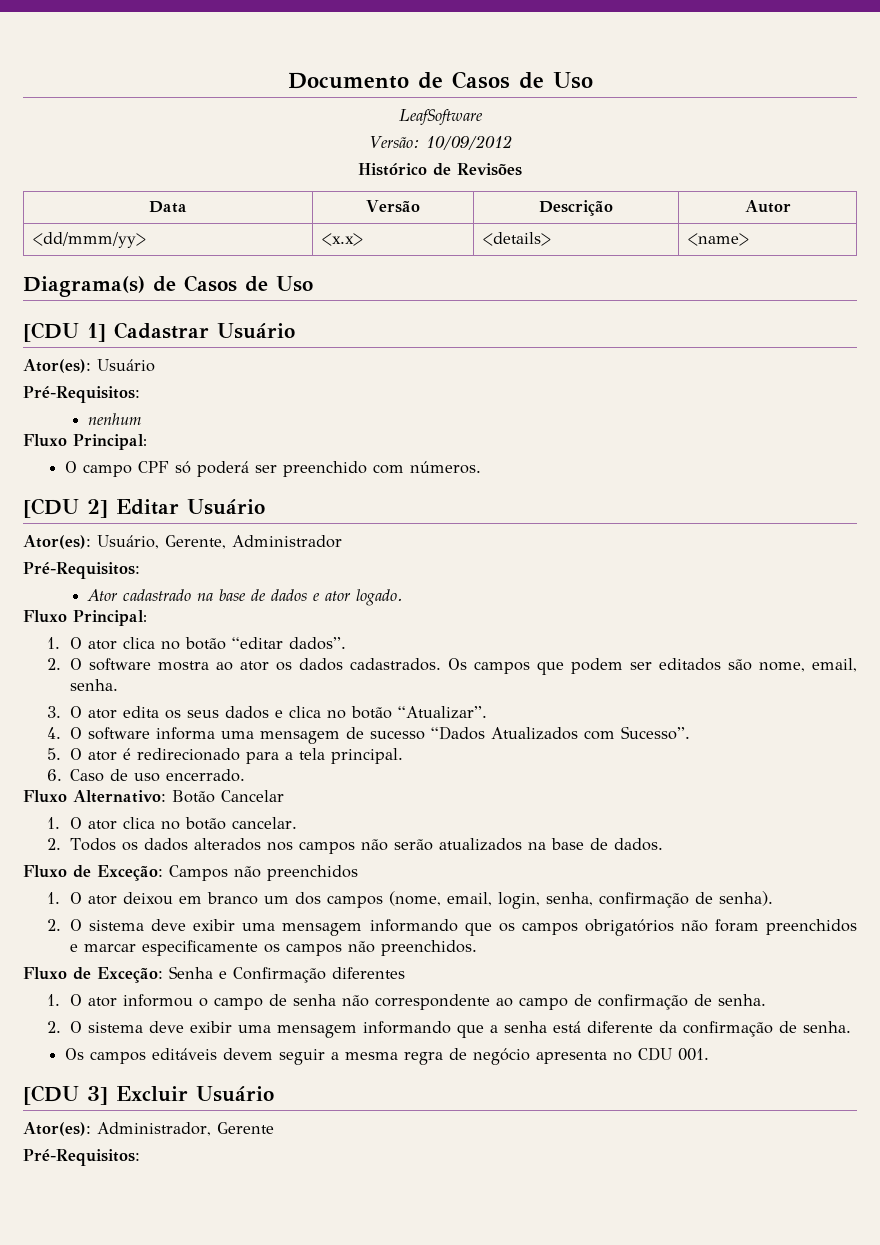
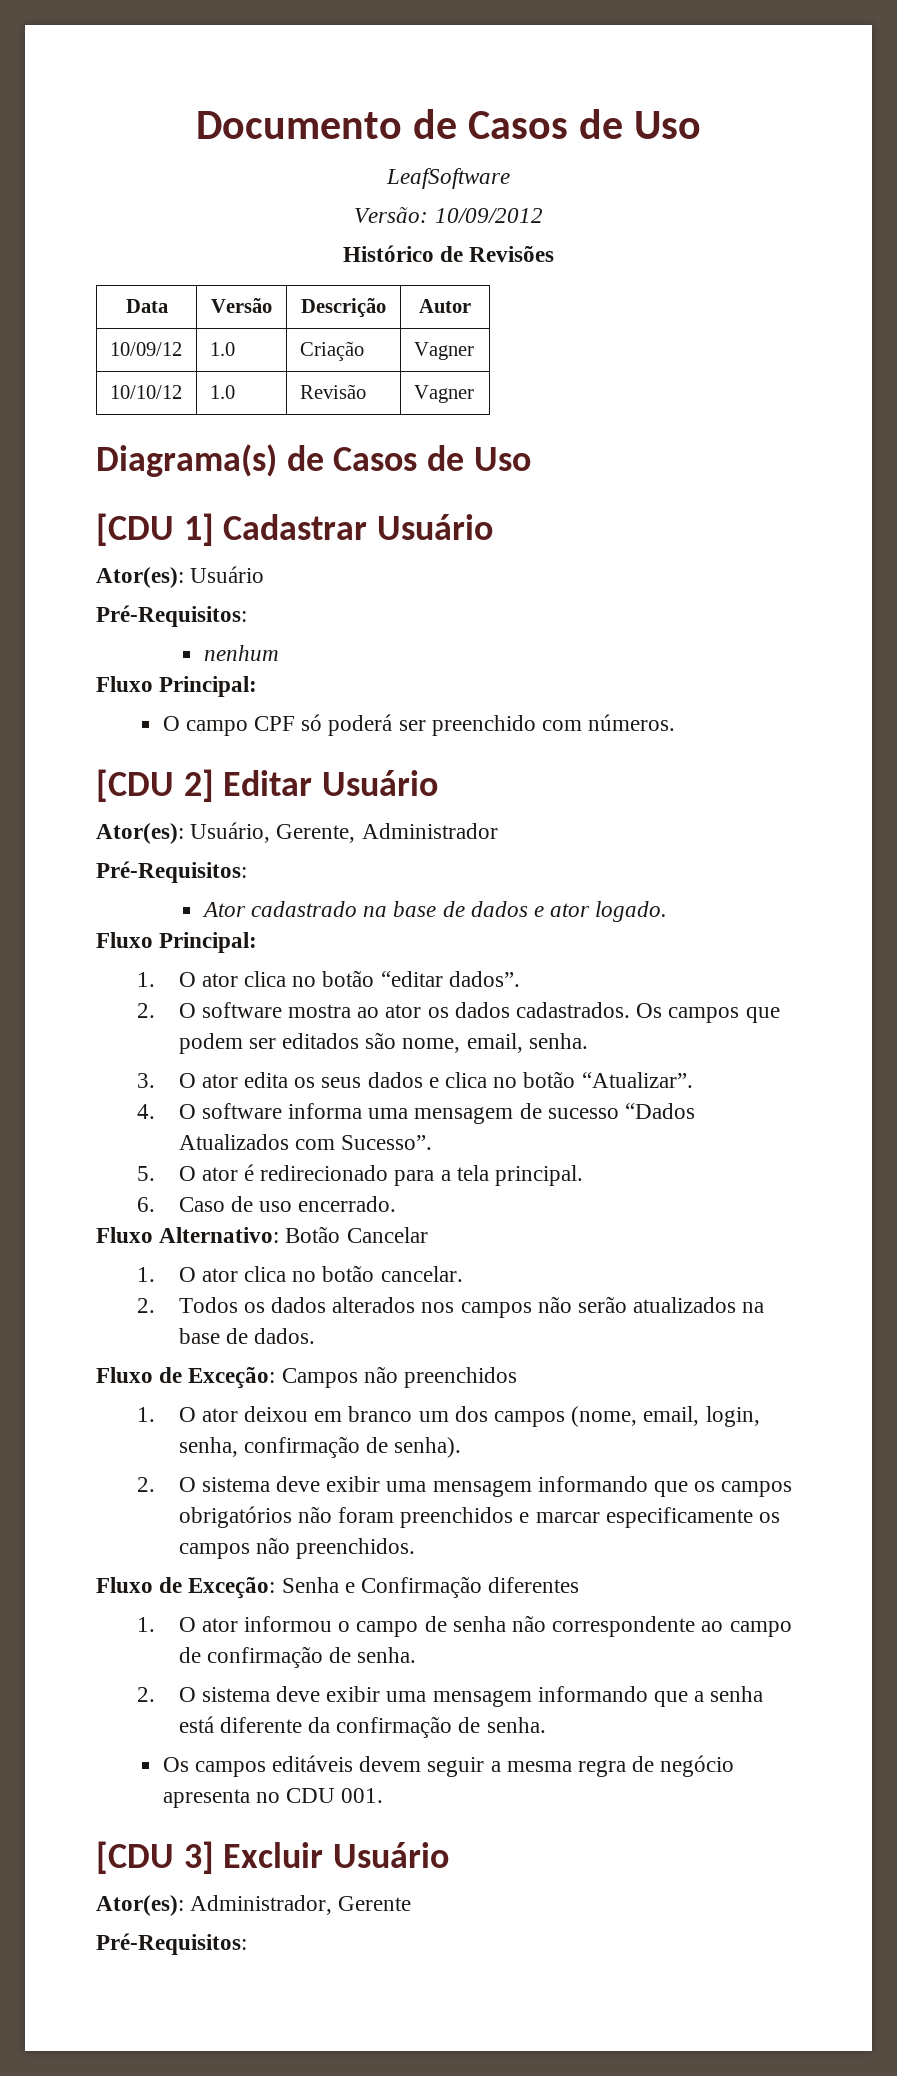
[33,232,147,248] [322,233,364,246] [483,232,552,246] [688,233,750,246] <dd/mmm/yy> | <x.x> | <details> | <name> -> [109,342,182,356] [209,342,235,356] [299,341,364,361] [413,342,474,360] [109,385,182,399] [209,385,235,399] [299,384,366,399] [413,385,474,403] 10/09/12 | 1.0 | Criação | Vagner // 10/10/12 | 1.0 | Revisão | Vagner

